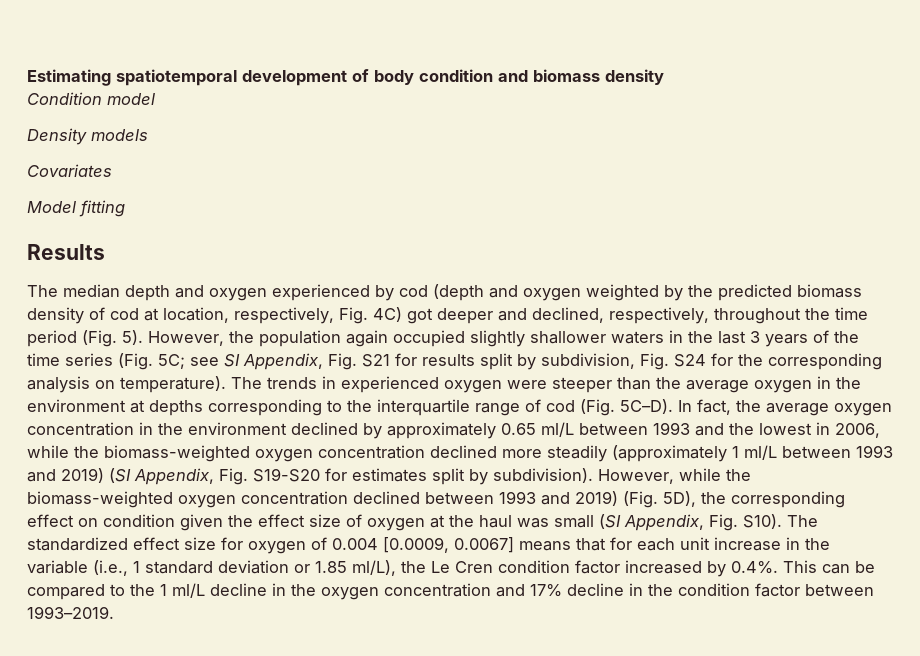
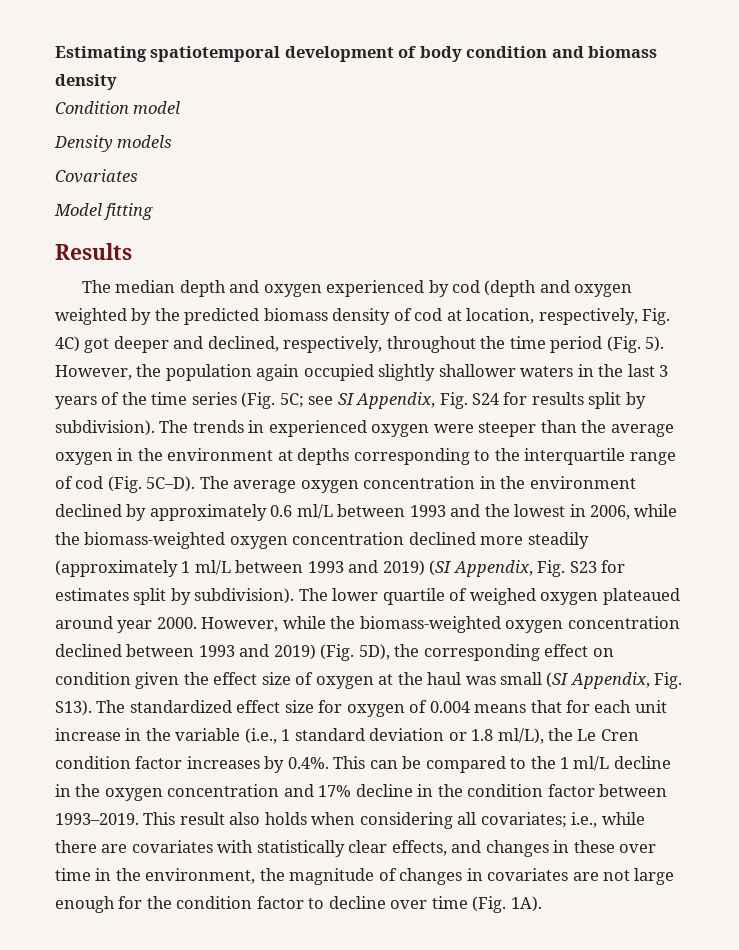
[362,354,390,367] S21 -> [472,393,500,405] S24
[541,353,882,370] [27,376,226,393] subdivision, Fig. S24 for the corresponding analysis on temperature). -> [55,420,155,436] subdivision).
[678,399,761,415] In fact, the -> [199,476,229,489] The
[501,423,536,435] 0.65 -> [270,505,293,517] 0.6
[253,468,320,482] S19-S20 -> [569,561,597,573] S23
(593, 475) none -> [298,588,680,605] [55,616,197,633] The lower quartile of weighed oxygen plateaued around year 2000.
[743,514,782,529] S10). -> [55,700,92,716] S13).
[383,537,514,553] [0.0009, 0.0067] -> (470, 707) none
[315,561,347,573] 1.85 -> [471,729,494,741] 1.8
[625,560,702,574] increased -> [186,756,260,769] increases
(114, 612) none -> [143,812,645,829] [55,840,657,857] [55,868,675,885] [55,896,542,913] This result also holds when considering all covariates; i.e., while there are covariates with statistically clear effects, and changes in these over time in the environment, the magnitude of changes in covariates are not large enough for the condition factor to decline over time (Fig. 1A).

